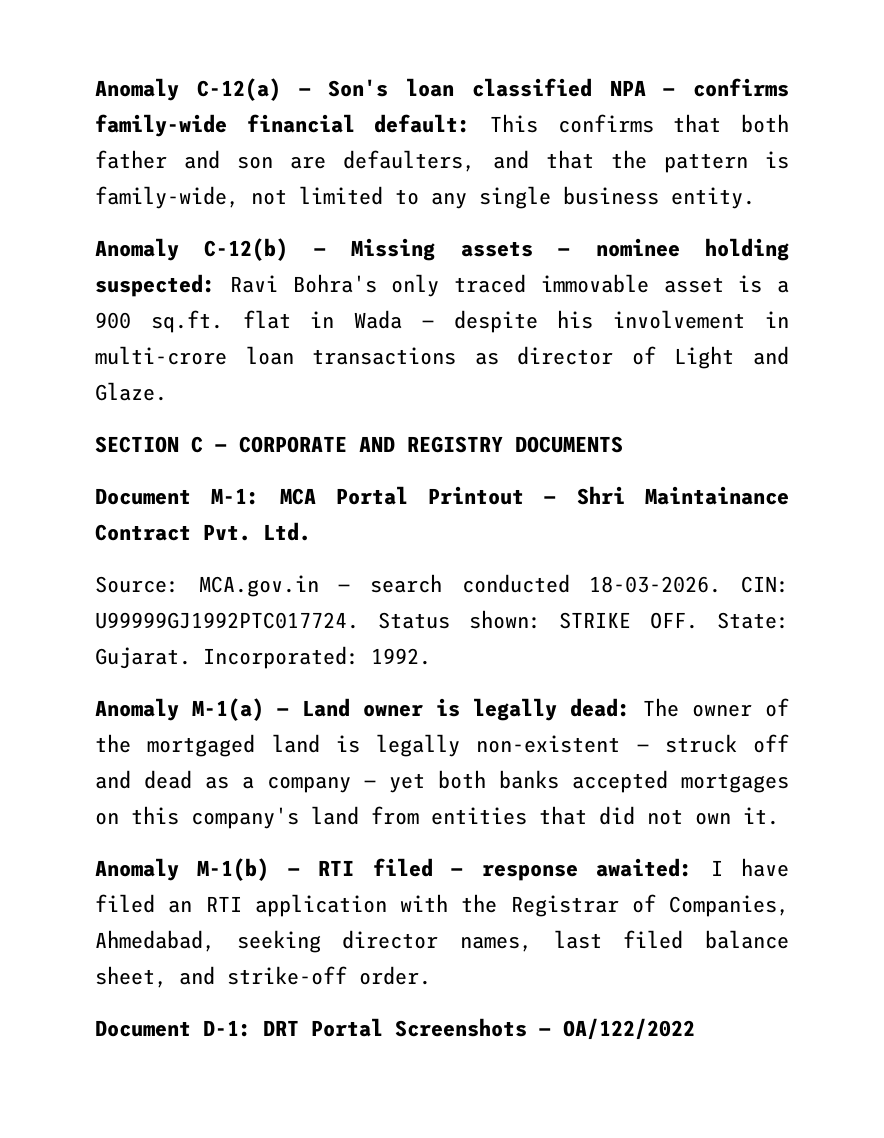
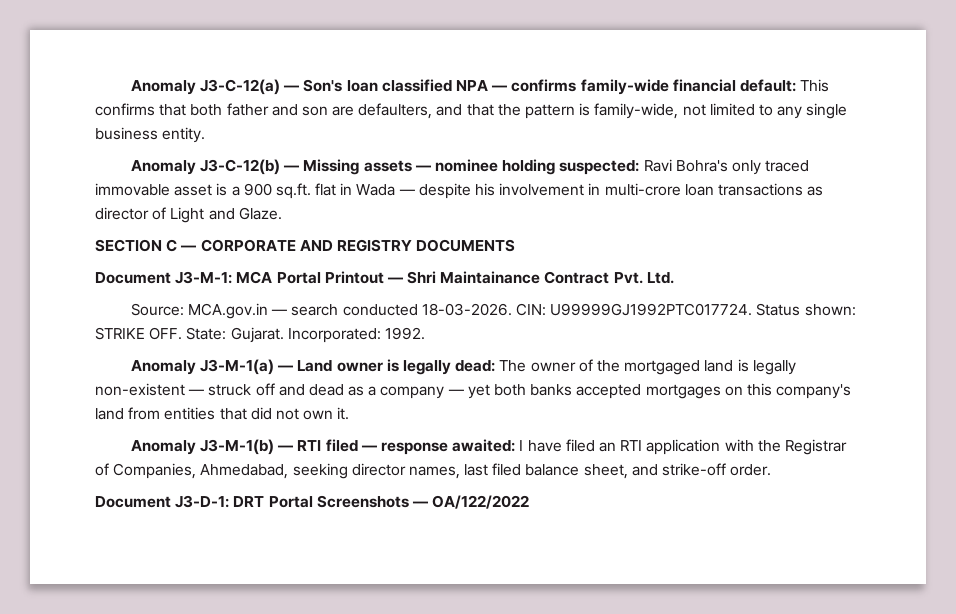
[95,78,281,101] Anomaly C-12(a) -> [130,79,281,95] Anomaly J3-C-12(a)
[204,238,289,261] C-12(b) -> [200,159,281,175] J3-C-12(b)
[211,488,260,505] M-1: -> [175,271,233,284] J3-M-1:
[192,698,264,721] M-1(a) -> [200,359,275,375] J3-M-1(a)
[197,858,270,881] M-1(b) -> [200,439,275,455] J3-M-1(b)
[203,1020,251,1037] D-1: -> [175,495,230,508] J3-D-1:

